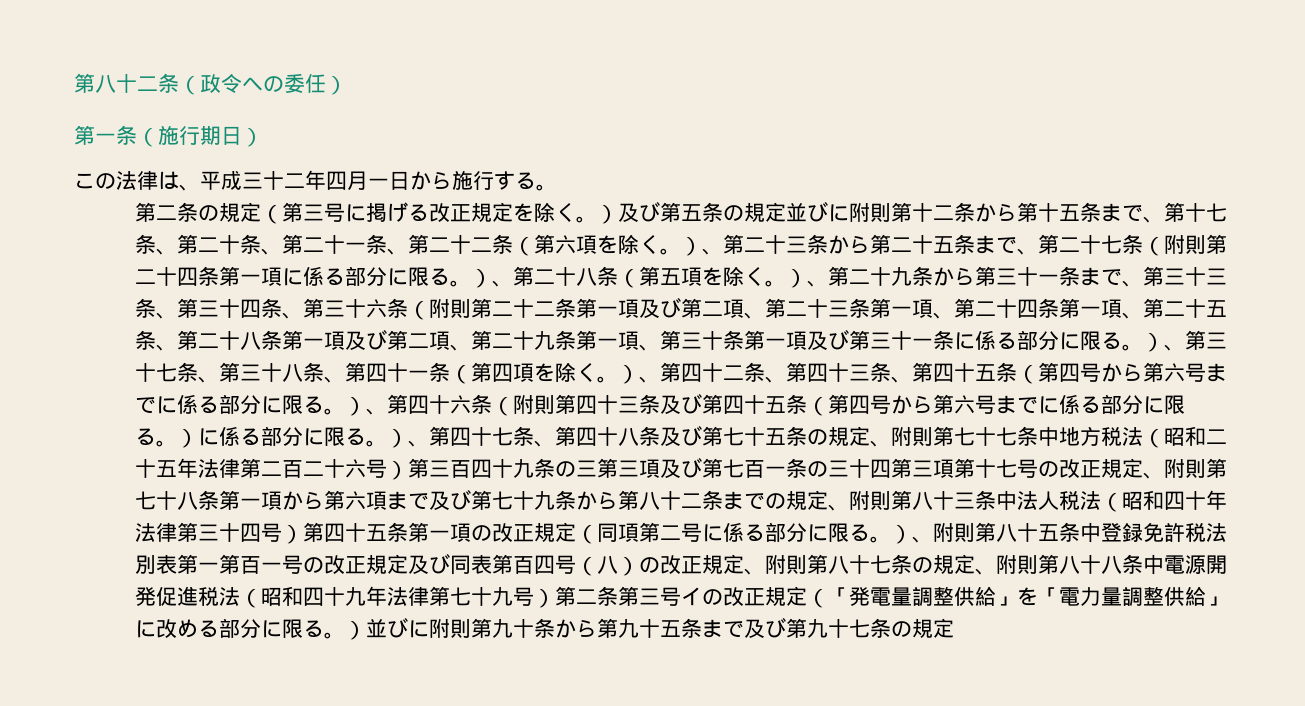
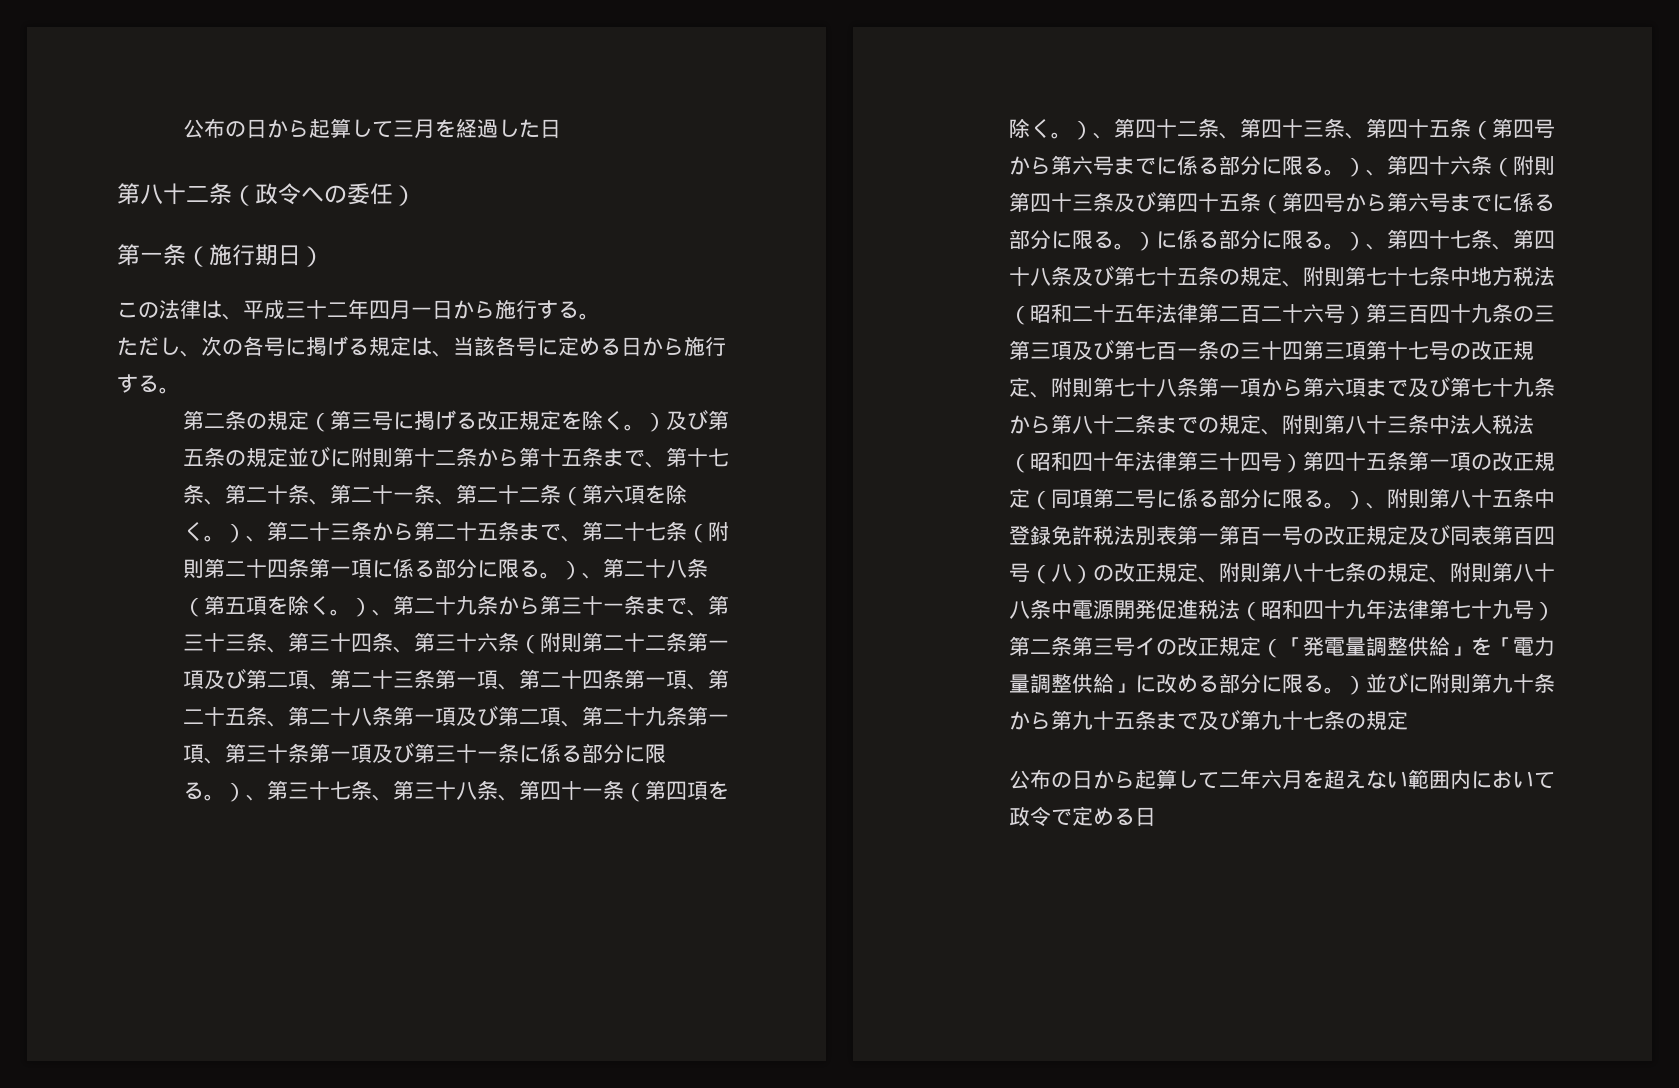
(74, 83) none -> [183,118,562,139] 公布の日から起算して三月を経過した日 //
(557, 187) none -> [117,336,726,357] [117,374,180,394] // ただし、次の各号に掲げる規定は、当該各号に定める日から施行する。
(955, 628) none -> [1009,769,1556,790] [1009,806,1157,827] // 公布の日から起算して二年六月を超えない範囲内において政令で定める日

